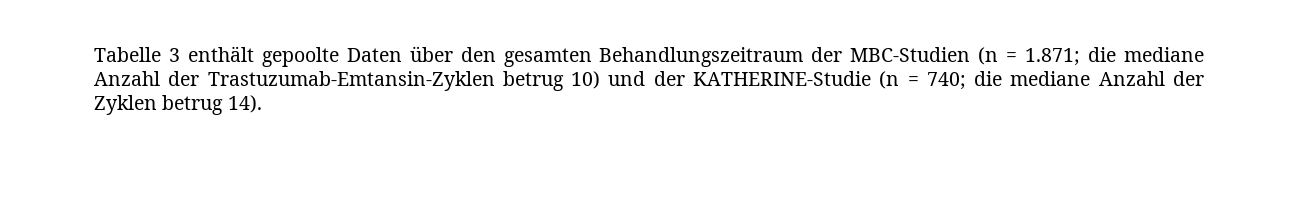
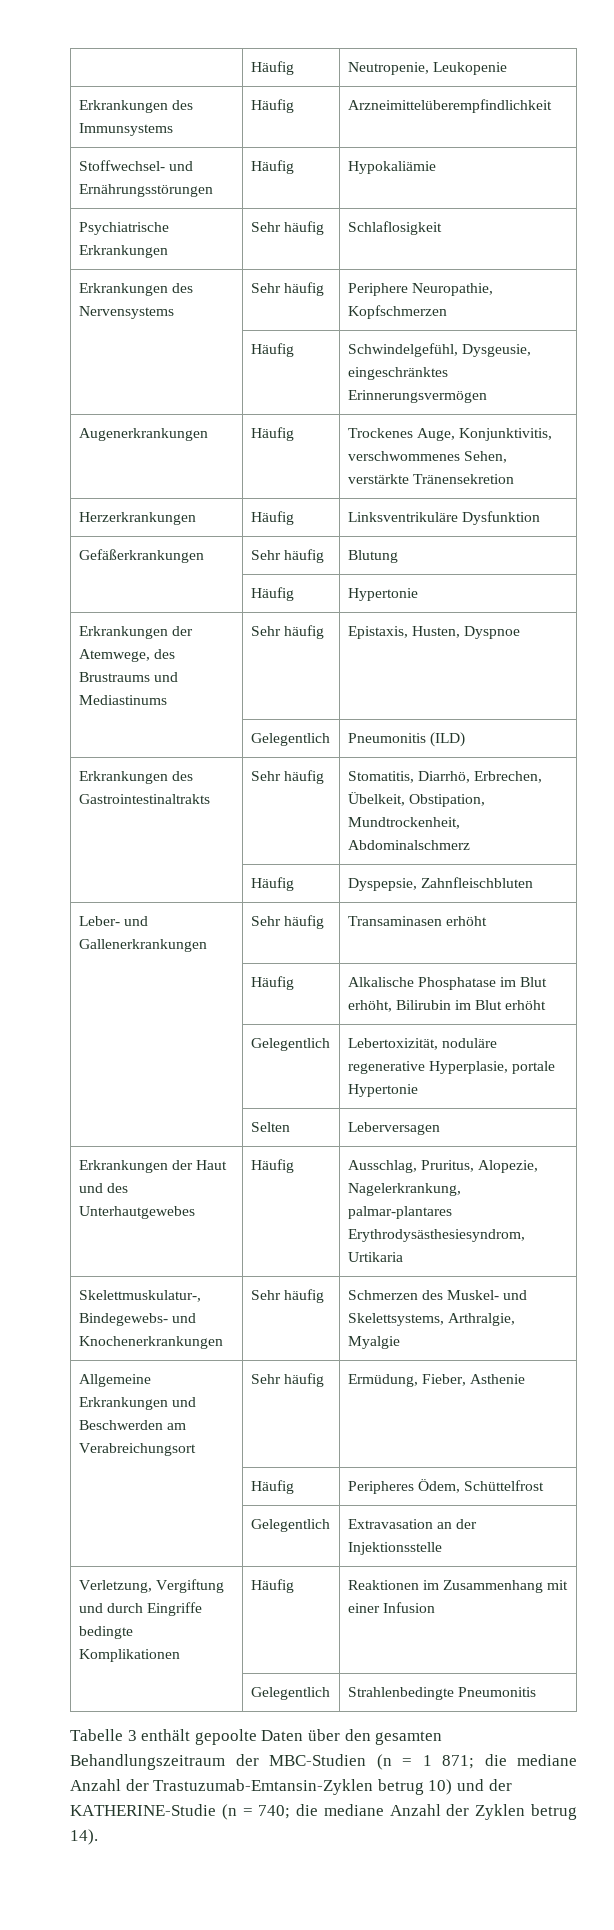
(94, 54) none -> [250,61,294,75] [347,62,507,75] [78,100,193,113] [78,123,173,136] [250,99,294,113] [347,99,552,113] [78,160,193,171] [78,184,213,197] [250,160,294,174] [347,161,436,174] [78,222,169,235] [78,245,168,258] [250,221,324,235] [347,221,442,235] [78,283,193,296] [78,306,174,319] [250,282,324,296] [347,283,493,296] [347,305,447,319] [250,343,294,357] [347,343,531,357] [347,367,448,380] [347,390,487,403] [78,428,208,441] [250,427,294,441] [347,428,553,441] [347,451,507,463] [347,474,514,484] [78,512,196,525] [250,511,294,525] [347,511,540,525] [78,549,204,563] [250,549,324,563] [347,550,398,563] [250,587,294,601] [347,588,418,601] [78,626,193,639] [78,649,175,662] [78,672,178,682] [78,695,167,705] [250,625,324,639] [347,626,521,639] [250,733,330,746] [347,732,465,747] [78,771,193,784] [78,794,210,804] [250,770,324,784] [347,771,543,783] [347,792,485,807] [347,817,460,829] [347,840,470,850] [250,877,294,891] [347,877,533,891] [78,916,148,926] [78,939,207,952] [250,915,324,929] [347,916,487,926] [250,976,294,990] [347,977,548,990] [347,1000,547,1012] [250,1038,330,1051] [347,1038,497,1050] [347,1061,556,1074] [347,1084,418,1097] [250,1122,290,1132] [347,1122,440,1135] [78,1160,228,1173] [78,1183,128,1193] [78,1206,195,1219] [250,1159,294,1173] [347,1160,539,1173] [347,1183,461,1196] [347,1206,452,1219] [347,1229,525,1242] [347,1252,403,1262] [78,1290,201,1302] [78,1313,196,1326] [78,1336,223,1349] [250,1289,324,1303] [347,1290,528,1300] [347,1313,515,1326] [347,1336,400,1349] [78,1374,151,1387] [78,1397,196,1410] [78,1420,186,1430] [78,1443,196,1456] [250,1373,324,1387] [347,1374,526,1387] [250,1480,294,1494] [347,1479,545,1494] [250,1519,330,1532] [347,1519,478,1529] [347,1542,442,1555] [78,1579,224,1593] [78,1602,203,1616] [78,1626,133,1639] [78,1649,180,1662] [250,1579,294,1593] [347,1580,569,1593] [347,1602,435,1613] [250,1687,330,1700] [347,1687,536,1700] | Häufig | Neutropenie, Leukopenie // Erkrankungen des Immunsystems | Häufig | Arzneimittelüberempfindlichkeit // Stoffwechsel- und Ernährungsstörungen | Häufig | Hypokaliämie // Psychiatrische Erkrankungen | Sehr häufig | Schlaflosigkeit // Erkrankungen des Nervensystems | Sehr häufig | Periphere Neuropathie, Kopfschmerzen // | Häufig | Schwindelgefühl, Dysgeusie, eingeschränktes Erinnerungsvermögen // Augenerkrankungen | Häufig | Trockenes Auge, Konjunktivitis, verschwommenes Sehen, verstärkte Tränensekretion // Herzerkrankungen | Häufig | Linksventrikuläre Dysfunktion // Gefäßerkrankungen | Sehr häufig | Blutung // | Häufig | Hypertonie // Erkrankungen der Atemwege, des Brustraums und Mediastinums | Sehr häufig | Epistaxis, Husten, Dyspnoe // | Gelegentlich | Pneumonitis (ILD) // Erkrankungen des Gastrointestinaltrakts | Sehr häufig | Stomatitis, Diarrhö, Erbrechen, Übelkeit, Obstipation, Mundtrockenheit, Abdominalschmerz // | Häufig | Dyspepsie, Zahnfleischbluten // Leber- und Gallenerkrankungen | Sehr häufig | Transaminasen erhöht // | Häufig | Alkalische Phosphatase im Blut erhöht, Bilirubin im Blut erhöht // | Gelegentlich | Lebertoxizität, noduläre regenerative Hyperplasie, portale Hypertonie // | Selten | Leberversagen // Erkrankungen der Haut und des Unterhautgewebes | Häufig | Ausschlag, Pruritus, Alopezie, Nagelerkrankung, palmar-plantares Erythrodysästhesiesyndrom, Urtikaria // Skelettmuskulatur-, Bindegewebs- und Knochenerkrankungen | Sehr häufig | Schmerzen des Muskel- und Skelettsystems, Arthralgie, Myalgie // Allgemeine Erkrankungen und Beschwerden am Verabreichungsort | Sehr häufig | Ermüdung, Fieber, Asthenie // | Häufig | Peripheres Ödem, Schüttelfrost // | Gelegentlich | Extravasation an der Injektionsstelle // Verletzung, Vergiftung und durch Eingriffe bedingte Komplikationen | Häufig | Reaktionen im Zusammenhang mit einer Infusion // | Gelegentlich | Strahlenbedingte Pneumonitis //
[1025,48,1081,66] 1.871; -> [422,1755,474,1769] 1 871;

